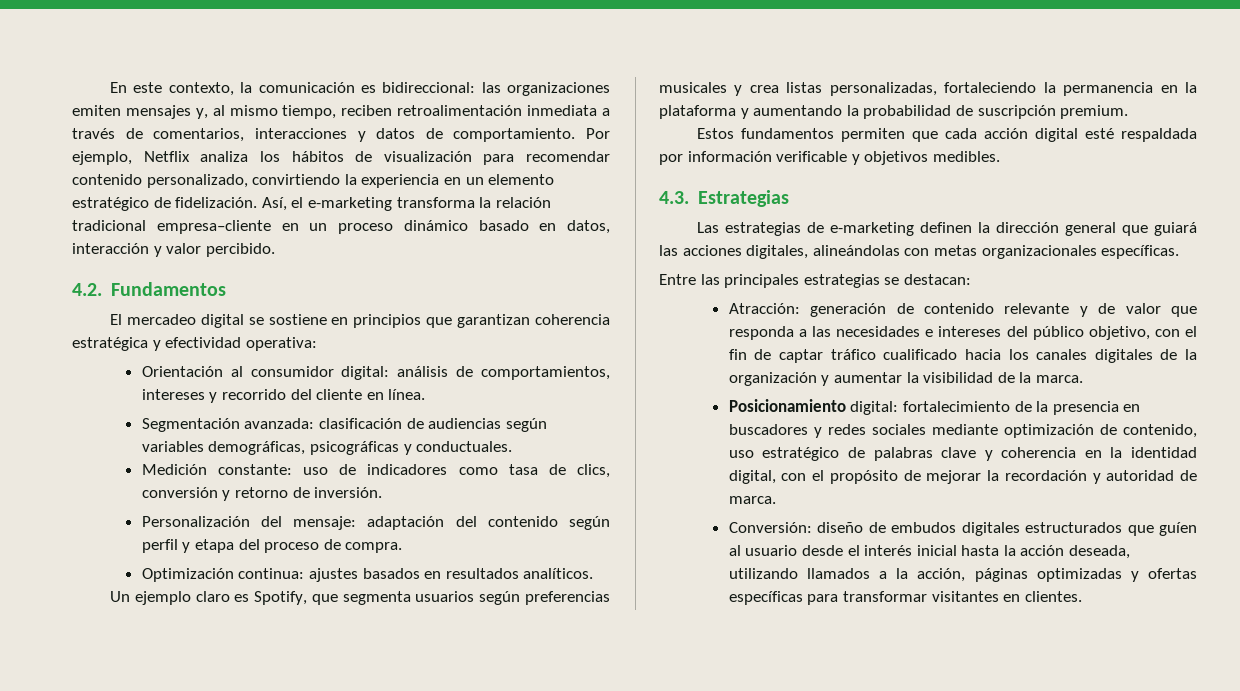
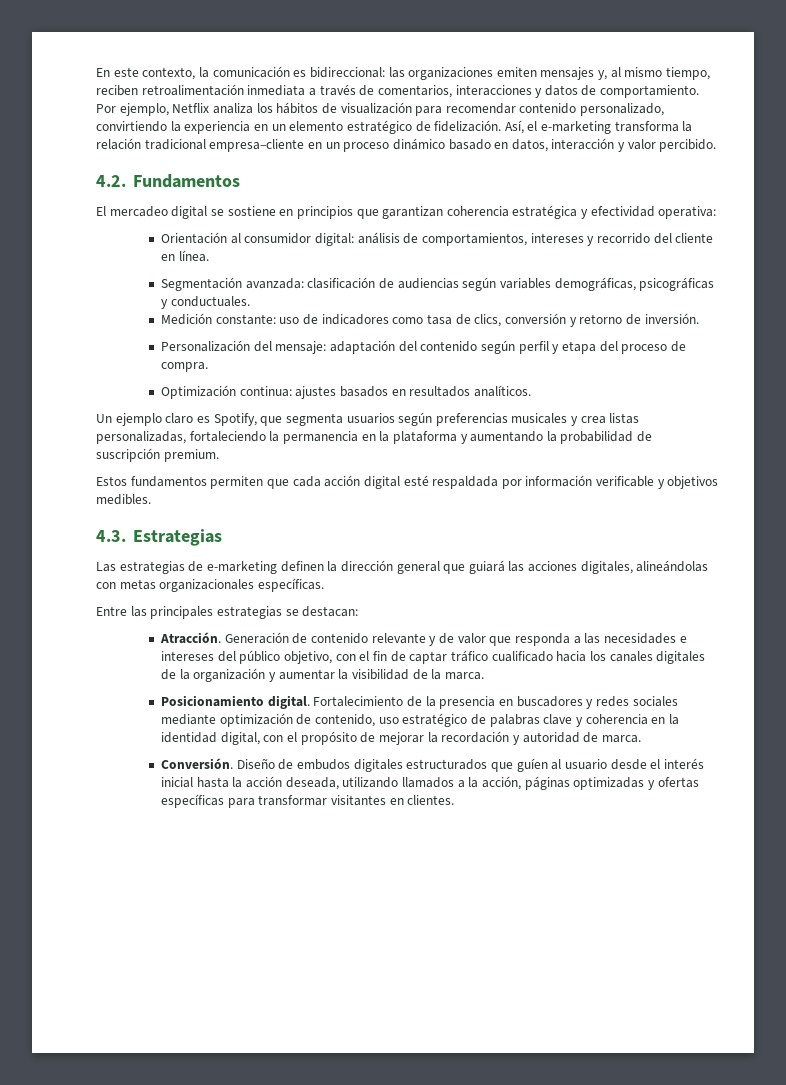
[728,303,887,317] Atracción: generación -> [160,632,289,644] Atracción. Generación
[850,401,1010,415] digital: fortalecimiento -> [267,695,404,709] digital. Fortalecimiento
[728,522,864,533] Conversión: diseño -> [161,758,275,769] Conversión. Diseño

